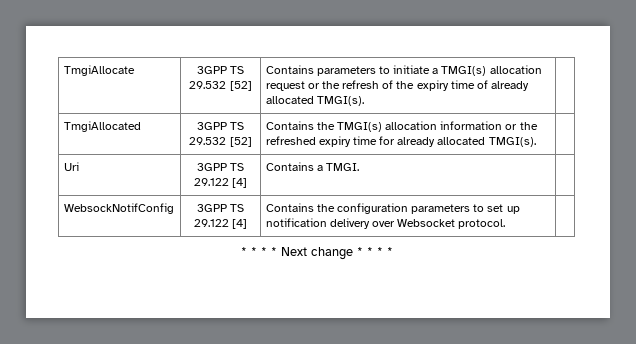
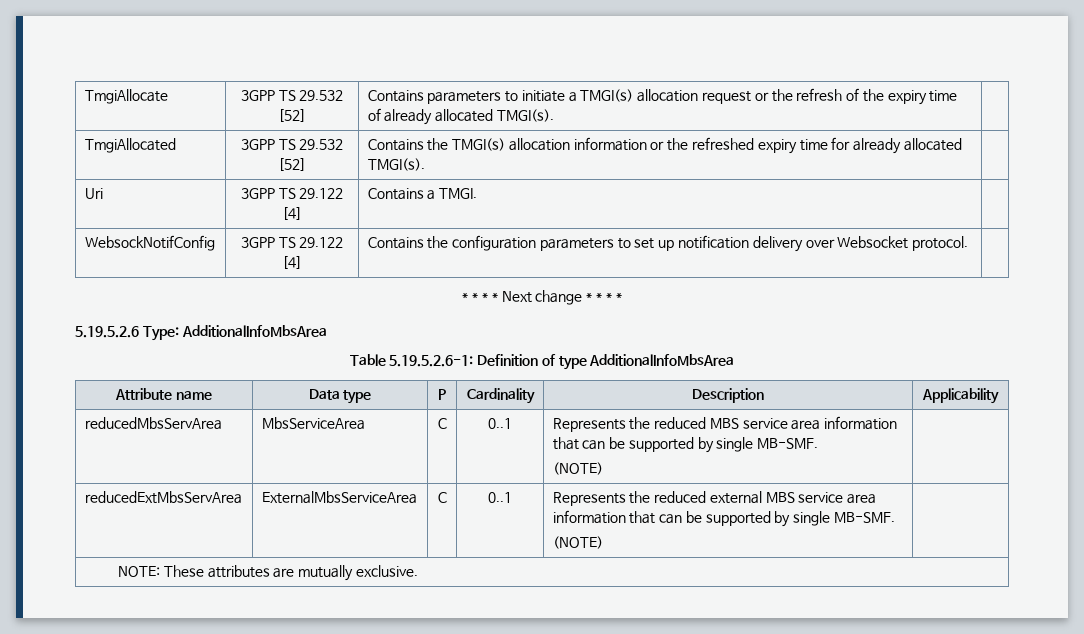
(393, 251) none -> [75,325,327,341] [349,354,735,370] [115,388,212,400] [308,389,372,404] [438,389,446,400] [466,388,535,404] [691,388,764,403] [922,388,999,404] [84,417,222,430] [261,417,365,430] [437,418,447,429] [488,418,512,429] [552,416,898,432] [552,437,819,453] [552,462,603,475] [84,491,242,504] [261,491,417,504] [437,492,447,503] [488,492,512,503] [552,491,877,506] [552,510,896,527] [552,536,603,549] [118,565,419,581] // 5.19.5.2.6 Type: AdditionalInfoMbsArea // Table 5.19.5.2.6-1: Definition of type AdditionalInfoMbsArea // Attribute name | Data type | P | Cardinality | Description | Applicability // reducedMbsServArea | MbsServiceArea | C | 0..1 | Represents the reduced MBS service area information that can be supported by single MB-SMF. // (NOTE) | // reducedExtMbsServArea | ExternalMbsServiceArea | C | 0..1 | Represents the reduced external MBS service area information that can be supported by single MB-SMF. // (NOTE) | // NOTE: These attributes are mutually exclusive.

